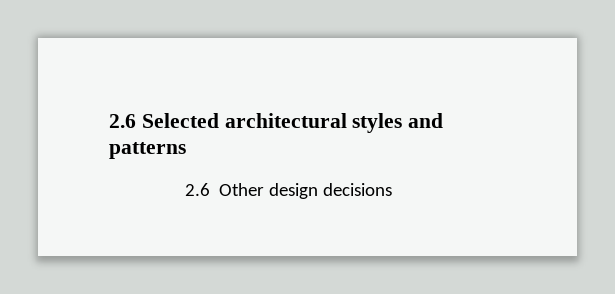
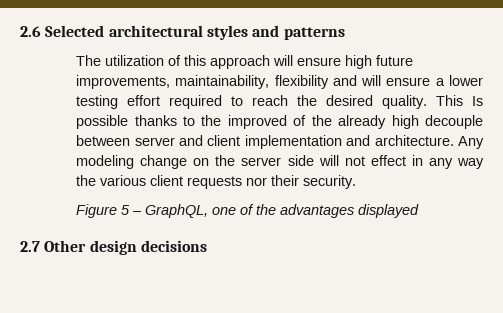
[185,183,211,196] 2.6 -> [76,55,414,69] [76,75,484,89] [76,95,484,109] [76,115,483,129] [76,135,484,149] [76,155,485,169] [76,175,357,189] [76,204,420,218] [20,241,40,252] The utilization of this approach will ensure high future improvements, maintainability, flexibility and will ensure a lower testing effort required to reach the desired quality. This Is possible thanks to the improved of the already high decouple between server and client implementation and architecture. Any modeling change on the server side will not effect in any way the various client requests nor their security. // Figure 5 – GraphQL, one of the advantages displayed // 2.7

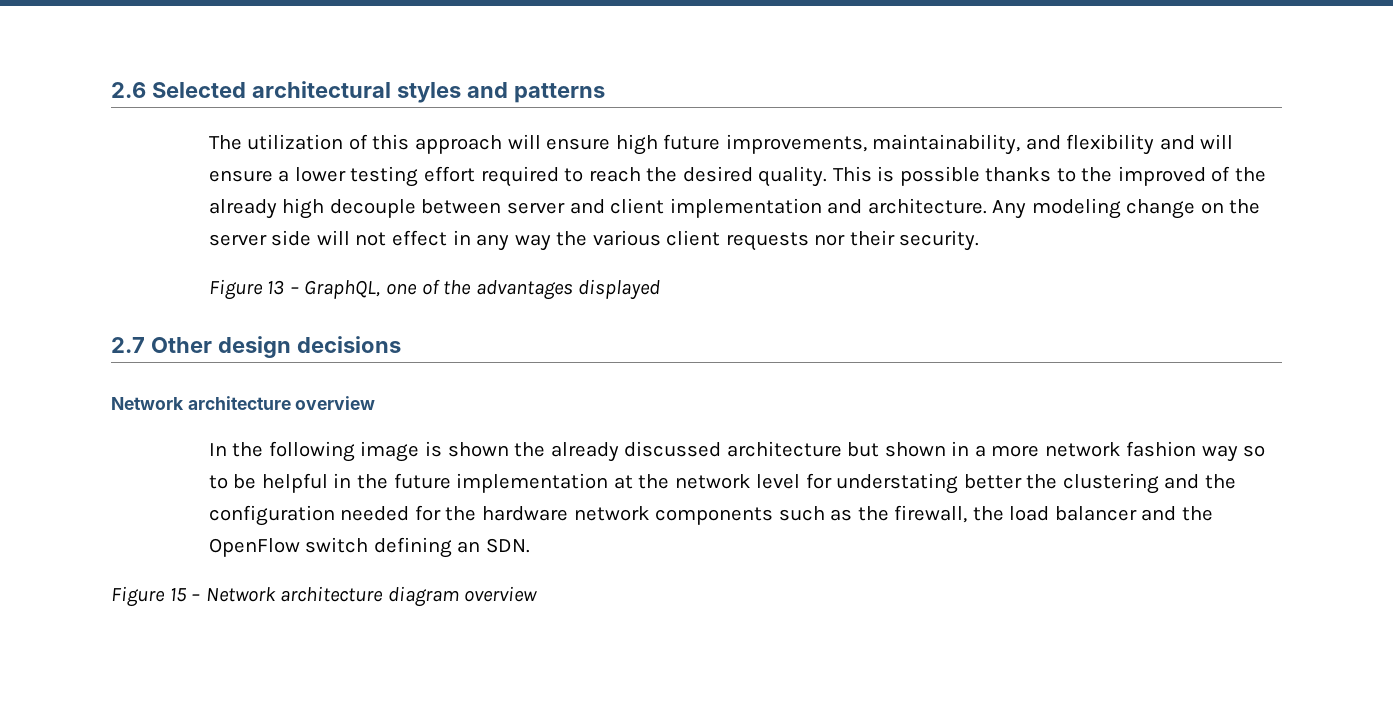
(270, 82) none -> [1025,135,1061,150] and
[472,96,484,106] Is -> [877,166,895,182] is
[121,205,131,215] 5 -> [267,280,285,295] 13
(207, 246) none -> [111,396,376,410] [208,441,1266,462] [208,473,1236,494] [208,505,1213,526] [208,537,530,558] [111,586,538,607] // Network architecture overview // In the following image is shown the already discussed architecture but shown in a more network fashion way so to be helpful in the future implementation at the network level for understating better the clustering and the configuration needed for the hardware network components such as the firewall, the load balancer and the OpenFlow switch defining an SDN. // Figure 15 – Network architecture diagram overview

